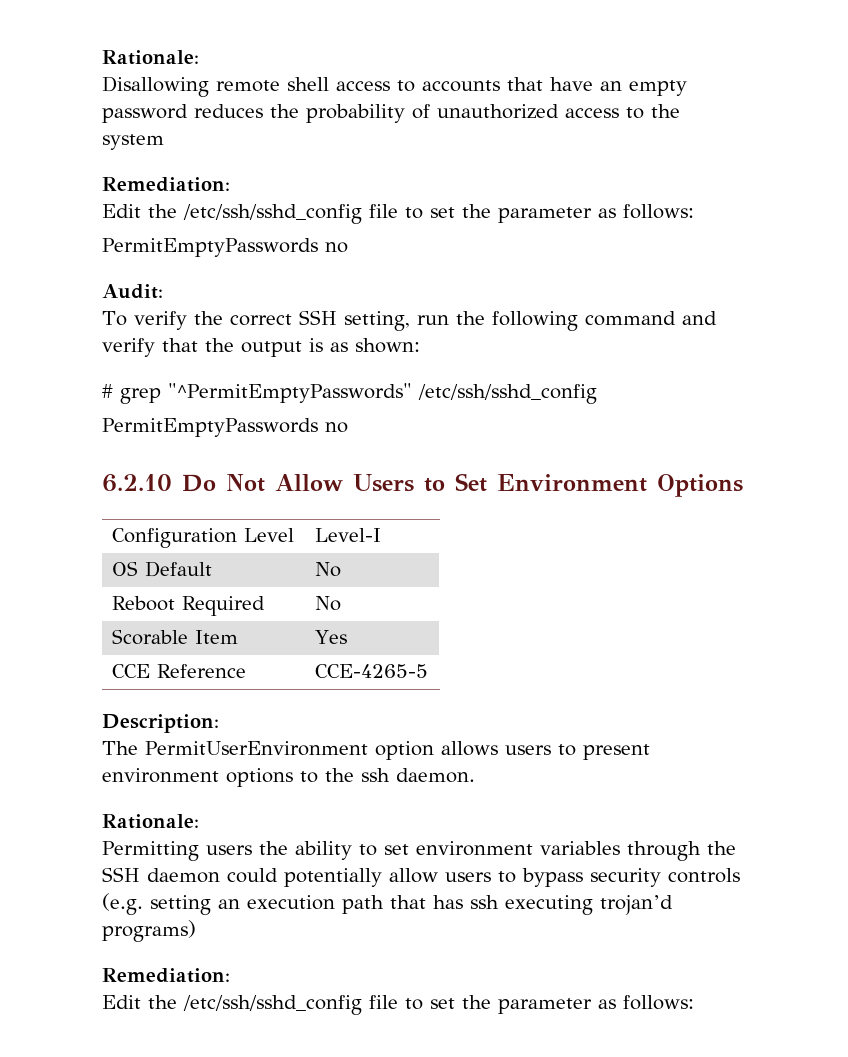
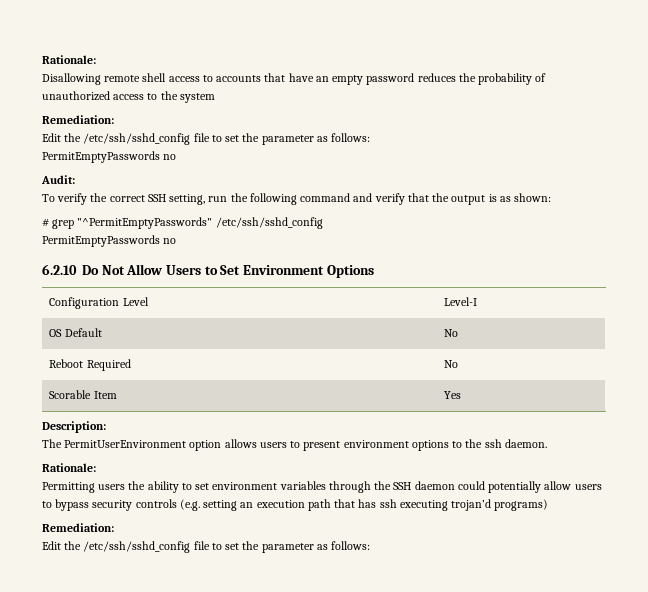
[111,664,246,678] [314,664,428,678] // CCE Reference | CCE-4265-5 -> (462, 395) none

